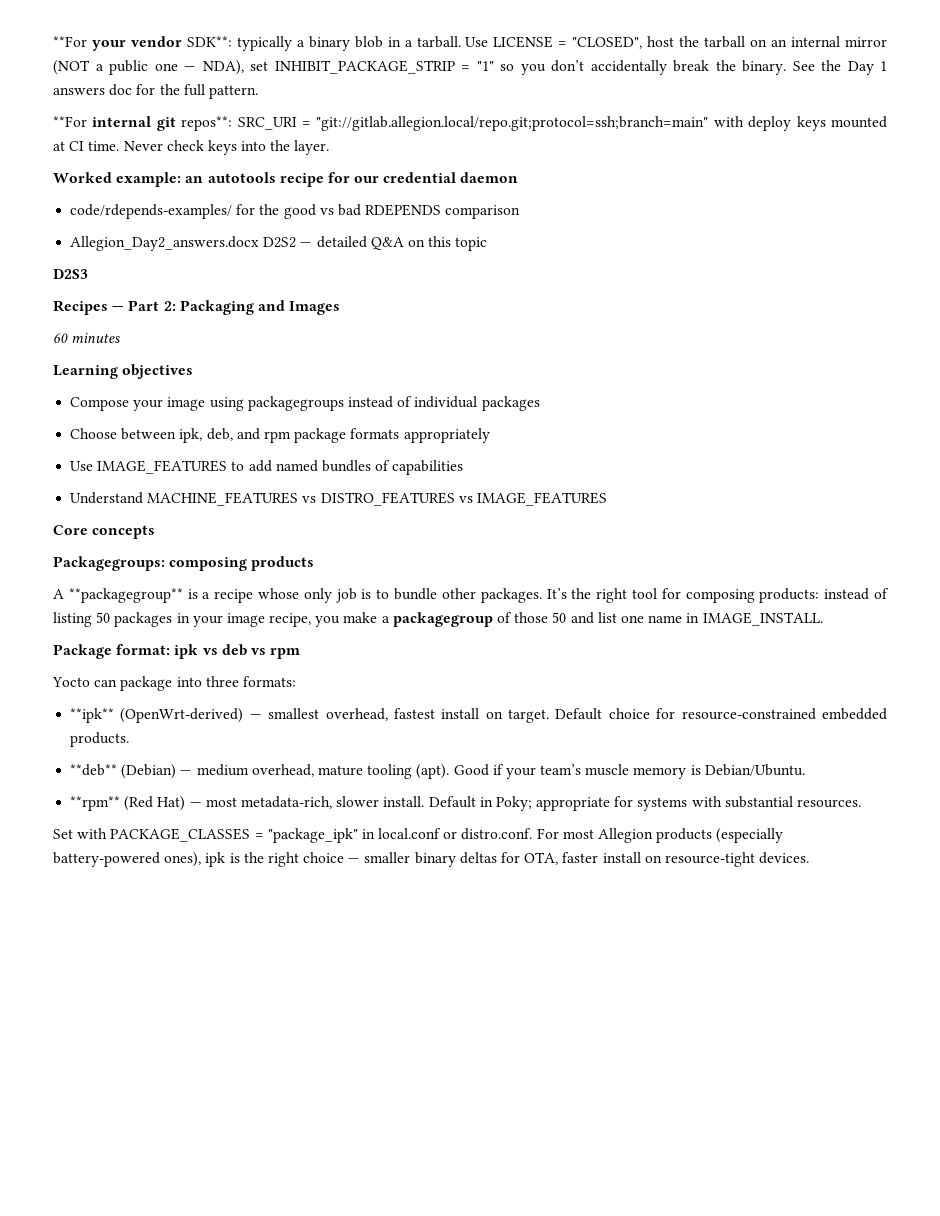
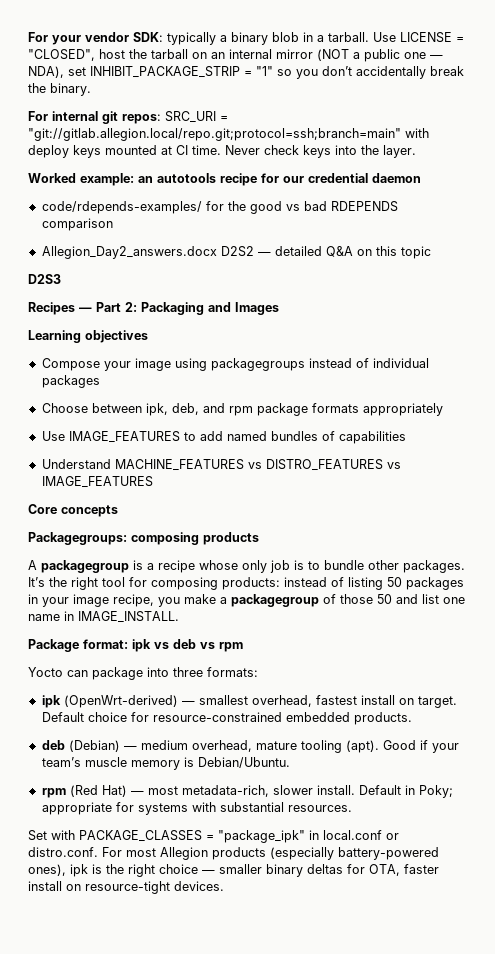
[53,36,87,47] **For -> [28,32,48,42] For
[186,36,232,47] SDK**: -> [133,32,163,42] SDK:
[792,60,887,75] [53,84,258,99] [53,116,87,127] See the Day 1 answers doc for the full pattern. // **For -> [28,111,48,121] // For
[181,116,233,131] repos**: -> [122,114,161,124] repos:
[53,333,121,343] // 60 minutes -> (279, 308) none
[68,588,183,603] **packagegroup** -> [41,560,129,573] packagegroup
[70,708,115,723] **ipk** -> [41,695,61,708] ipk
[70,764,118,776] **deb** -> [41,740,65,750] deb
[70,796,121,811] **rpm** -> [41,788,66,798] rpm

